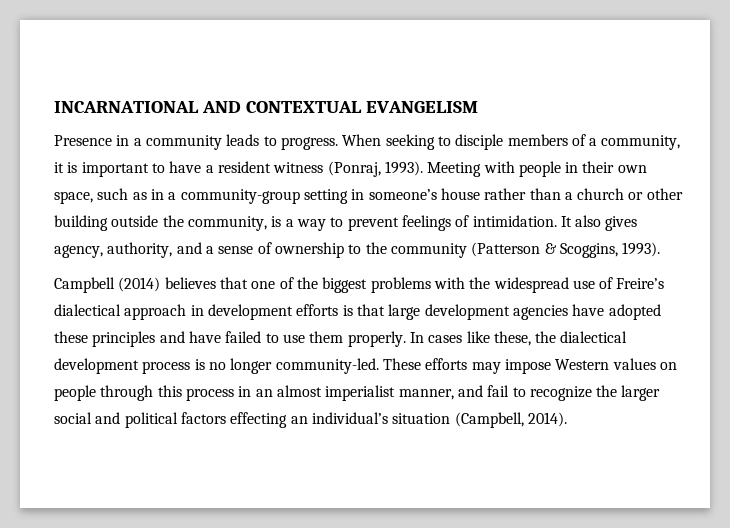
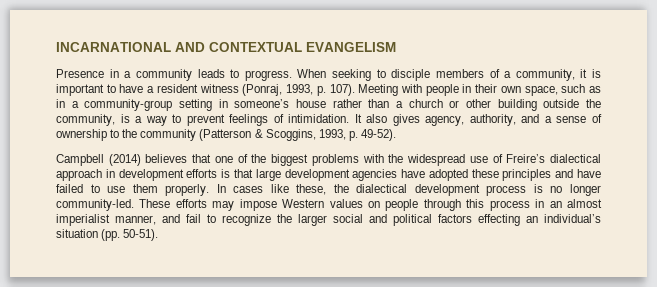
[384,161,423,176] 1993). -> [286,84,355,96] 1993, p. 107).
[622,242,661,257] 1993). -> [318,129,396,141] 1993, p. 49-52).
[454,412,567,428] (Campbell, 2014). -> [101,229,159,241] (pp. 50-51).

